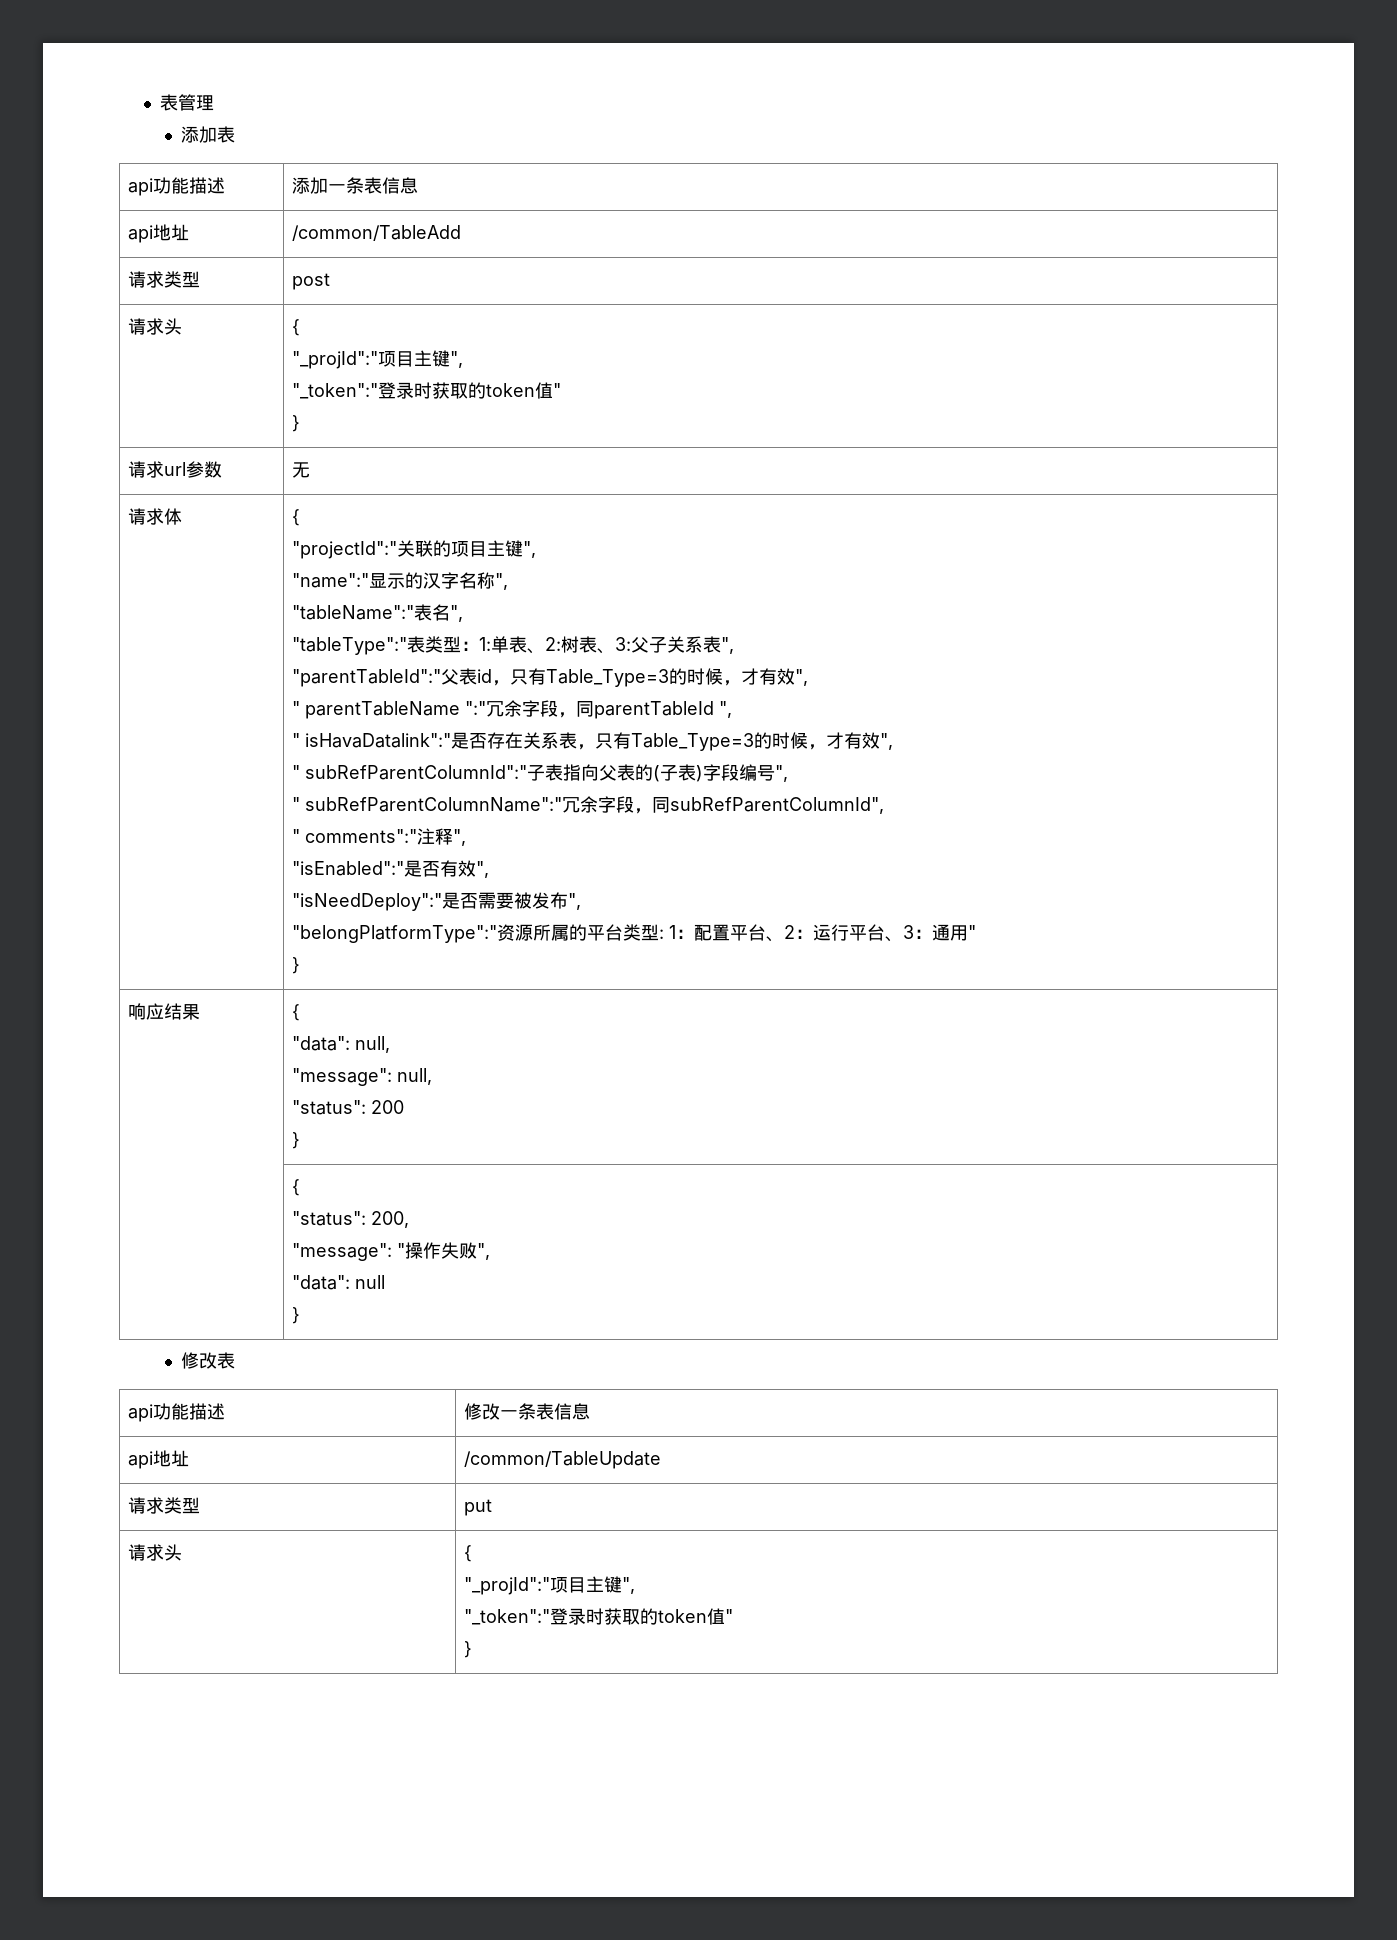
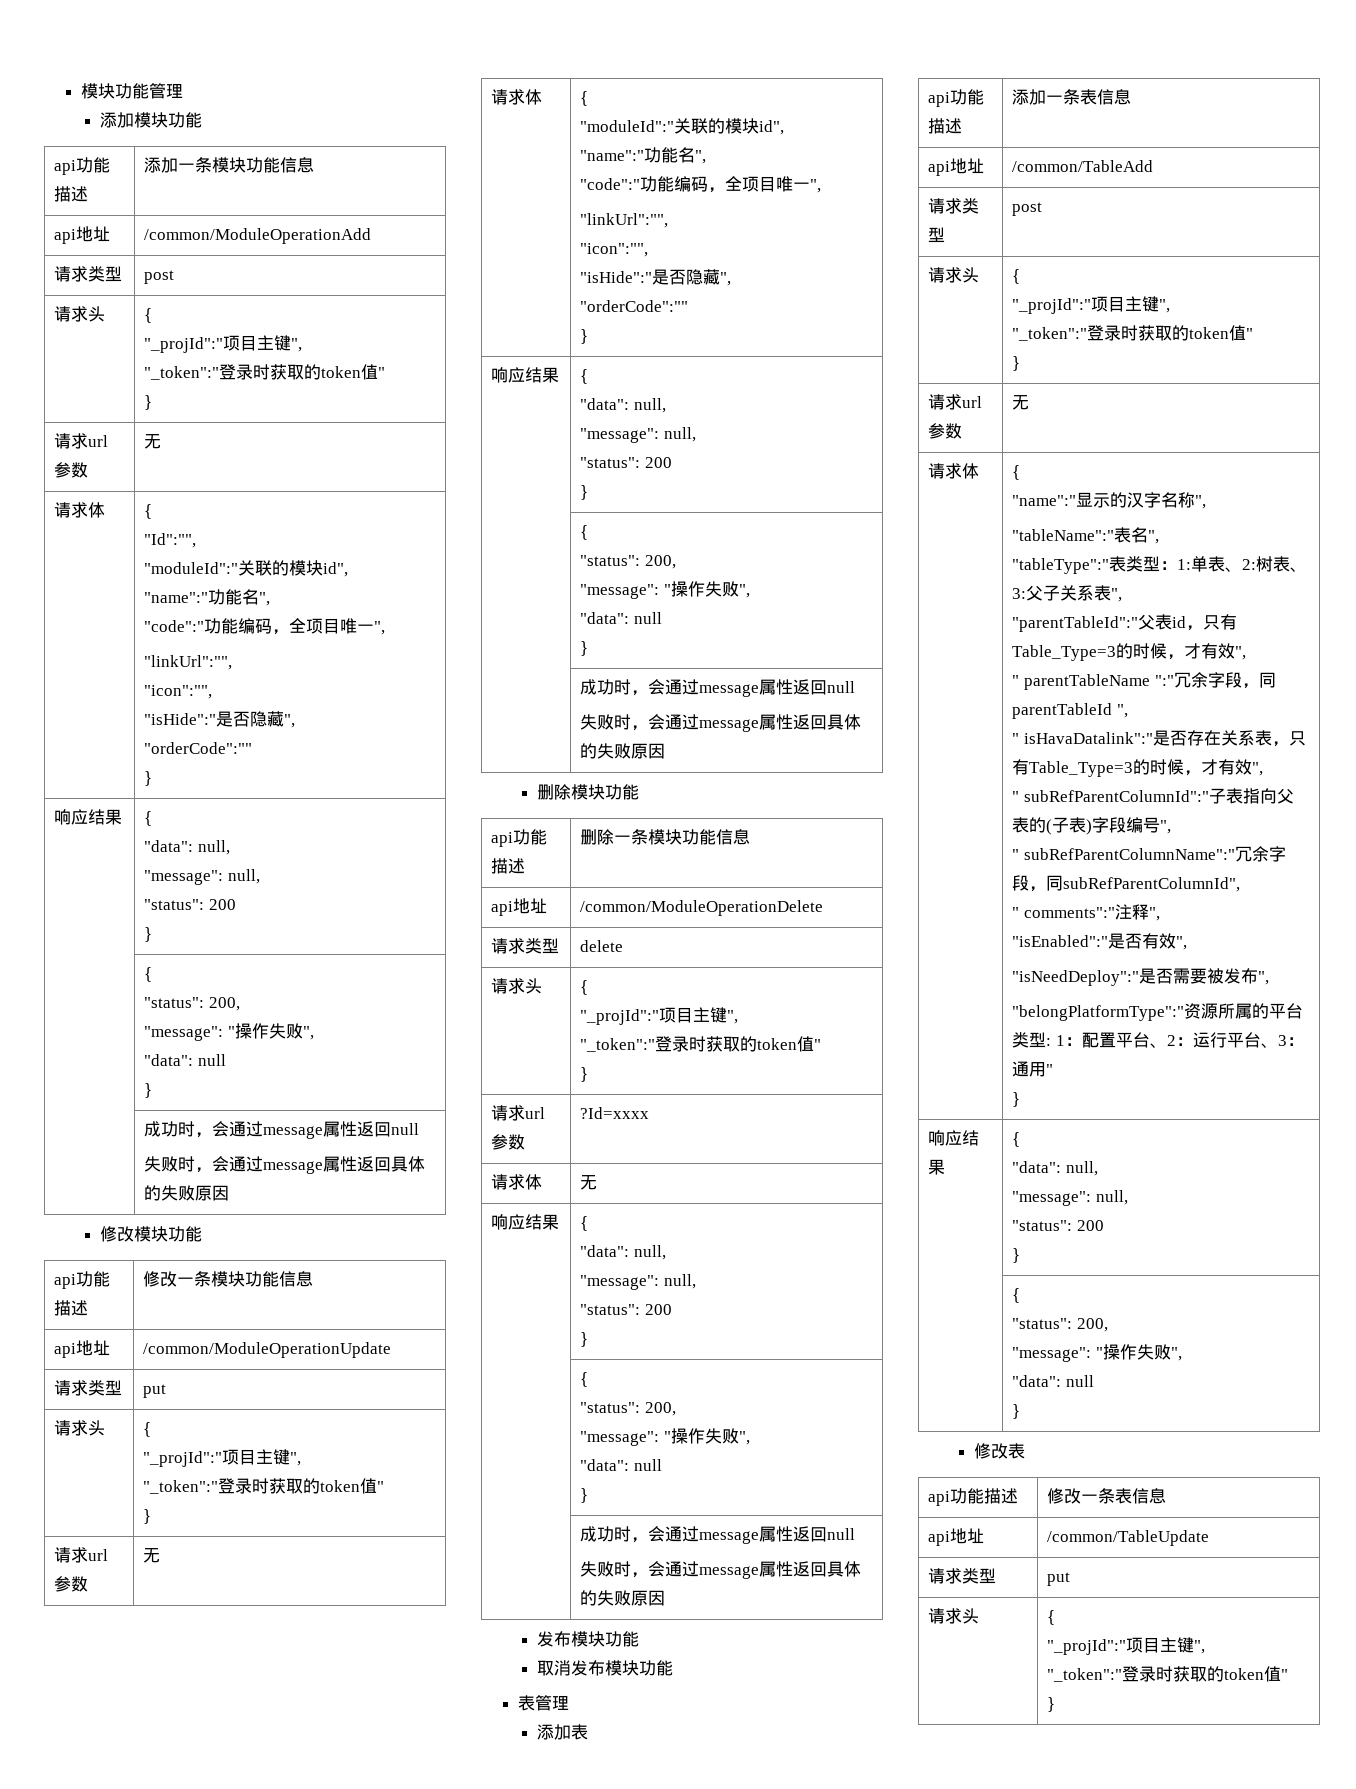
(159, 102) none -> [81,83,184,99] [100,112,203,128] [54,157,111,175] [54,186,89,202] [144,157,315,173] [54,226,111,244] [144,228,372,244] [54,266,123,282] [144,270,175,284] [54,306,106,322] [144,308,153,323] [144,335,303,353] [144,364,386,380] [144,395,153,410] [54,433,109,449] [54,462,89,478] [144,434,162,449] [54,502,106,518] [144,504,153,519] [144,533,197,548] [144,560,349,577] [144,589,271,606] [144,618,386,635] [144,655,233,670] [144,685,213,699] [144,711,296,728] [144,742,253,754] [144,771,153,786] [54,809,123,825] [144,811,153,826] [144,840,230,855] [144,869,260,885] [144,899,236,910] [144,927,153,942] [144,967,153,982] [144,997,240,1011] [144,1023,314,1041] [144,1054,226,1066] [144,1083,153,1098] [144,1121,420,1139] [144,1156,426,1174] [144,1185,230,1201] [100,1226,203,1242] [54,1271,111,1289] [54,1300,89,1316] [143,1271,314,1287] [54,1340,111,1358] [143,1342,392,1358] [54,1380,123,1396] [143,1384,167,1398] [54,1420,106,1436] [143,1422,152,1437] [143,1449,302,1467] [143,1478,385,1494] [143,1509,152,1524] [54,1547,109,1563] [54,1576,89,1592] [143,1548,161,1563] [491,89,543,105] [580,91,589,106] [580,118,785,135] [580,147,707,164] [580,176,822,193] [580,213,669,228] [580,243,649,257] [580,269,732,286] [580,300,689,312] [580,329,589,344] [491,367,560,383] [580,369,589,384] [580,398,666,413] [580,427,696,443] [580,457,672,468] [580,485,589,500] [580,525,589,540] [580,555,676,569] [580,581,750,599] [580,612,662,624] [580,641,589,656] [580,679,856,697] [580,714,862,732] [580,743,666,759] [537,784,640,800] [491,829,548,847] [491,858,526,874] [580,829,751,845] [491,898,548,916] [580,900,824,916] [491,938,560,954] [580,940,624,952] [491,978,543,994] [580,980,589,995] [580,1007,739,1025] [580,1036,822,1052] [580,1067,589,1082] [491,1105,546,1121] [491,1134,526,1150] [580,1107,650,1119] [491,1174,543,1190] [580,1175,598,1190] [491,1214,560,1230] [580,1216,589,1231] [580,1245,666,1260] [580,1274,696,1290] [580,1304,672,1315] [580,1332,589,1347] [580,1372,589,1387] [580,1402,676,1416] [580,1428,750,1446] [580,1459,662,1471] [580,1488,589,1503] [580,1526,856,1544] [580,1561,862,1579] [580,1590,666,1606] [537,1631,640,1647] [537,1660,674,1676] 模块功能管理 // 添加模块功能 // api功能描述 | 添加一条模块功能信息 // api地址 | /common/ModuleOperationAdd // 请求类型 | post // 请求头 | { // "_projId":"项目主键", // "_token":"登录时获取的token值" // } // 请求url参数 | 无 // 请求体 | { // "Id":"", // "moduleId":"关联的模块id", // "name":"功能名", // "code":"功能编码，全项目唯一", // "linkUrl":"", // "icon":"", // "isHide":"是否隐藏", // "orderCode":"" // } // 响应结果 | { // "data": null, // "message": null, // "status": 200 // } // | { // "status": 200, // "message": "操作失败", // "data": null // } // | 成功时，会通过message属性返回null // 失败时，会通过message属性返回具体的失败原因 // 修改模块功能 // api功能描述 | 修改一条模块功能信息 // api地址 | /common/ModuleOperationUpdate // 请求类型 | put // 请求头 | { // "_projId":"项目主键", // "_token":"登录时获取的token值" // } // 请求url参数 | 无 // 请求体 | { // "moduleId":"关联的模块id", // "name":"功能名", // "code":"功能编码，全项目唯一", // "linkUrl":"", // "icon":"", // "isHide":"是否隐藏", // "orderCode":"" // } // 响应结果 | { // "data": null, // "message": null, // "status": 200 // } // | { // "status": 200, // "message": "操作失败", // "data": null // } // | 成功时，会通过message属性返回null // 失败时，会通过message属性返回具体的失败原因 // 删除模块功能 // api功能描述 | 删除一条模块功能信息 // api地址 | /common/ModuleOperationDelete // 请求类型 | delete // 请求头 | { // "_projId":"项目主键", // "_token":"登录时获取的token值" // } // 请求url参数 | ?Id=xxxx // 请求体 | 无 // 响应结果 | { // "data": null, // "message": null, // "status": 200 // } // | { // "status": 200, // "message": "操作失败", // "data": null // } // | 成功时，会通过message属性返回null // 失败时，会通过message属性返回具体的失败原因 // 发布模块功能 // 取消发布模块功能 //
[291,540,536,559] // "projectId":"关联的项目主键", -> (1021, 472) none

